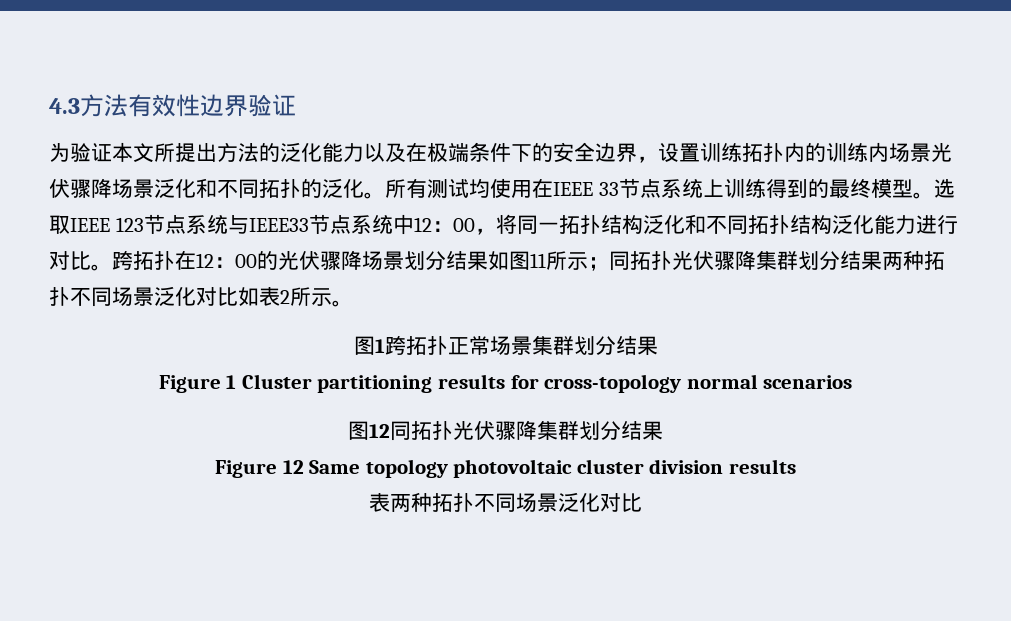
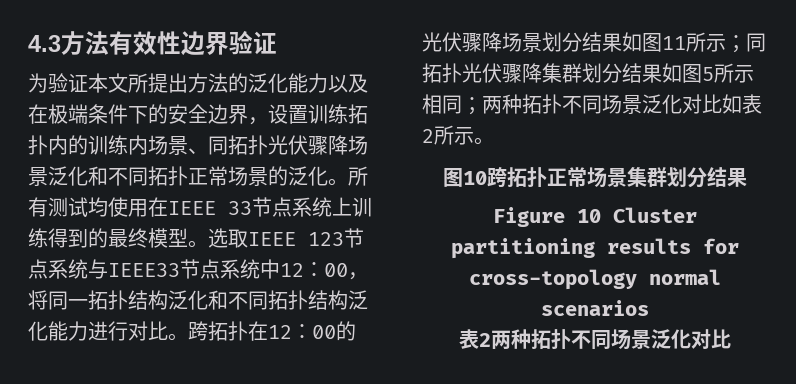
(931, 152) none -> [188,135,268,155] 、同拓扑
(301, 188) none -> [188,166,268,186] 正常场景
(882, 260) none -> [662,63,754,83] [422,94,482,115] 如图5所示相同；
[374,339,385,353] 1 -> [463,171,487,185] 10
[226,375,237,389] 1 -> [577,209,601,223] 10
[348,420,663,441] [215,459,796,478] [369,493,390,512] // 图12同拓扑光伏骤降集群划分结果 // Figure 12 Same topology photovoltaic cluster division results // 表 -> [459,329,491,349] // 表2

